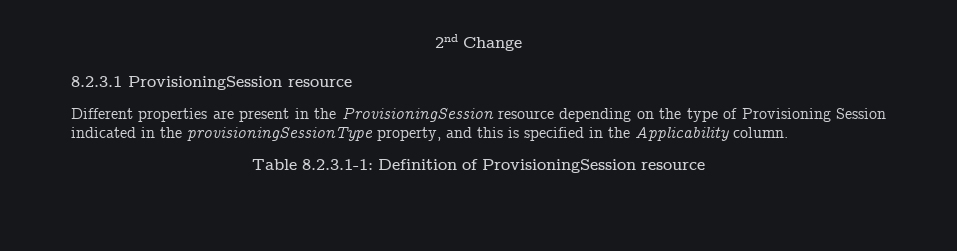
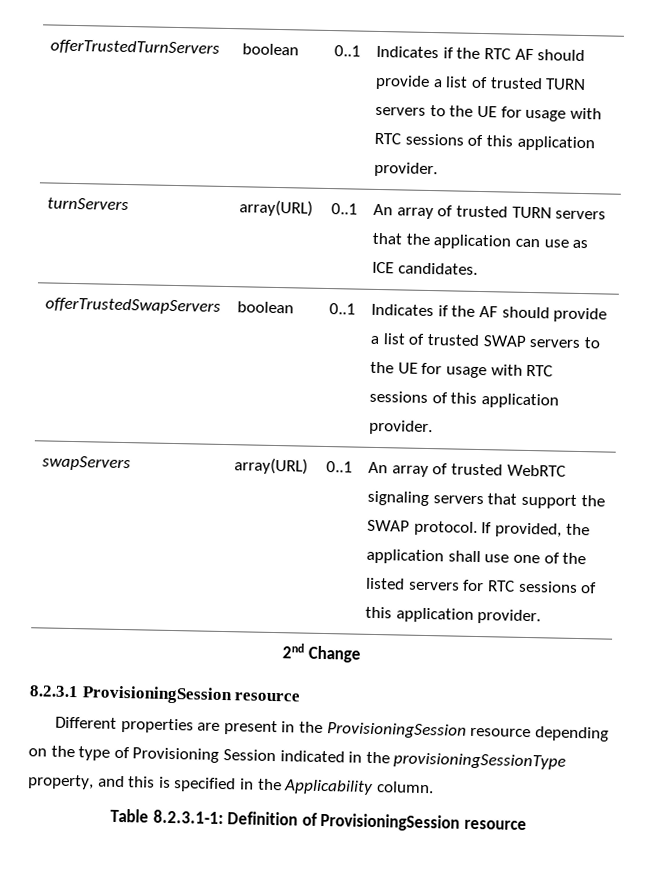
(435, 41) none -> [50,39,221,56] [242,43,300,56] [334,45,361,57] [376,45,586,62] [375,74,587,91] [375,104,602,122] [374,132,595,152] [374,161,439,178] [47,197,130,211] [239,199,314,217] [331,203,358,215] [373,203,607,220] [372,232,589,250] [372,261,478,275] [45,297,222,315] [237,301,295,314] [329,303,356,315] [371,303,608,323] [370,333,601,349] [370,361,554,379] [369,390,560,409] [369,419,434,436] [42,455,132,472] [234,457,309,475] [326,461,353,473] [368,461,566,478] [367,490,605,509] [367,519,590,538] [366,548,587,565] [366,577,598,594] [365,606,542,625] offerTrustedTurnServers | boolean | 0..1 | Indicates if the RTC AF should provide a list of trusted TURN servers to the UE for usage with RTC sessions of this application provider. // turnServers | array(URL) | 0..1 | An array of trusted TURN servers that the application can use as ICE candidates. // offerTrustedSwapServers | boolean | 0..1 | Indicates if the AF should provide a list of trusted SWAP servers to the UE for usage with RTC sessions of this application provider. // swapServers | array(URL) | 0..1 | An array of trusted WebRTC signaling servers that support the SWAP protocol. If provided, the application shall use one of the listed servers for RTC sessions of this application provider. //

